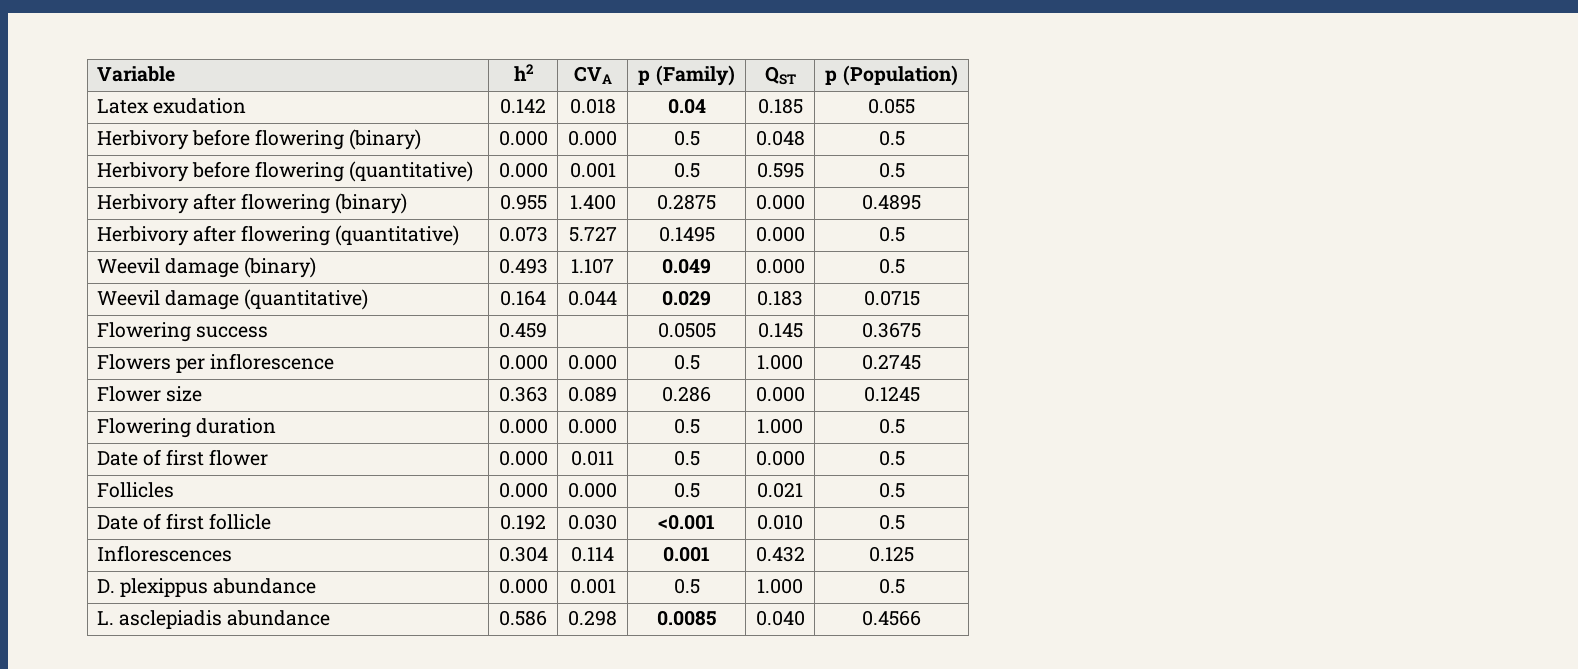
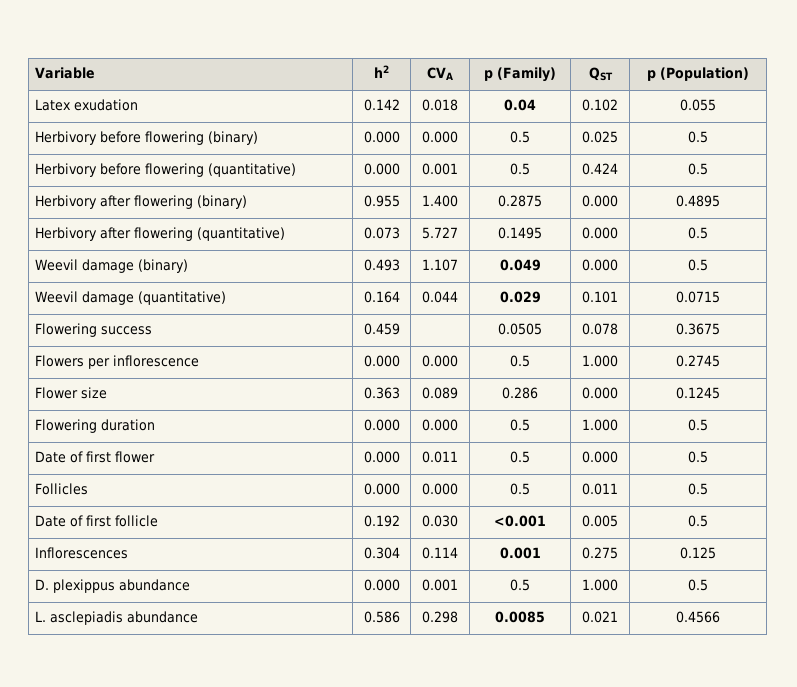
[757,98,803,114] 0.185 -> [582,99,618,111] 0.102
[755,130,805,146] 0.048 -> [582,131,618,143] 0.025
[756,162,804,178] 0.595 -> [582,163,618,175] 0.424
[757,290,803,306] 0.183 -> [582,291,618,303] 0.101
[757,322,803,338] 0.145 -> [582,323,618,335] 0.078
[757,482,803,498] 0.021 -> [582,483,618,495] 0.011
[757,514,803,530] 0.010 -> [582,515,618,527] 0.005
[755,546,805,562] 0.432 -> [582,547,618,559] 0.275
[755,610,805,626] 0.040 -> [582,611,618,623] 0.021

